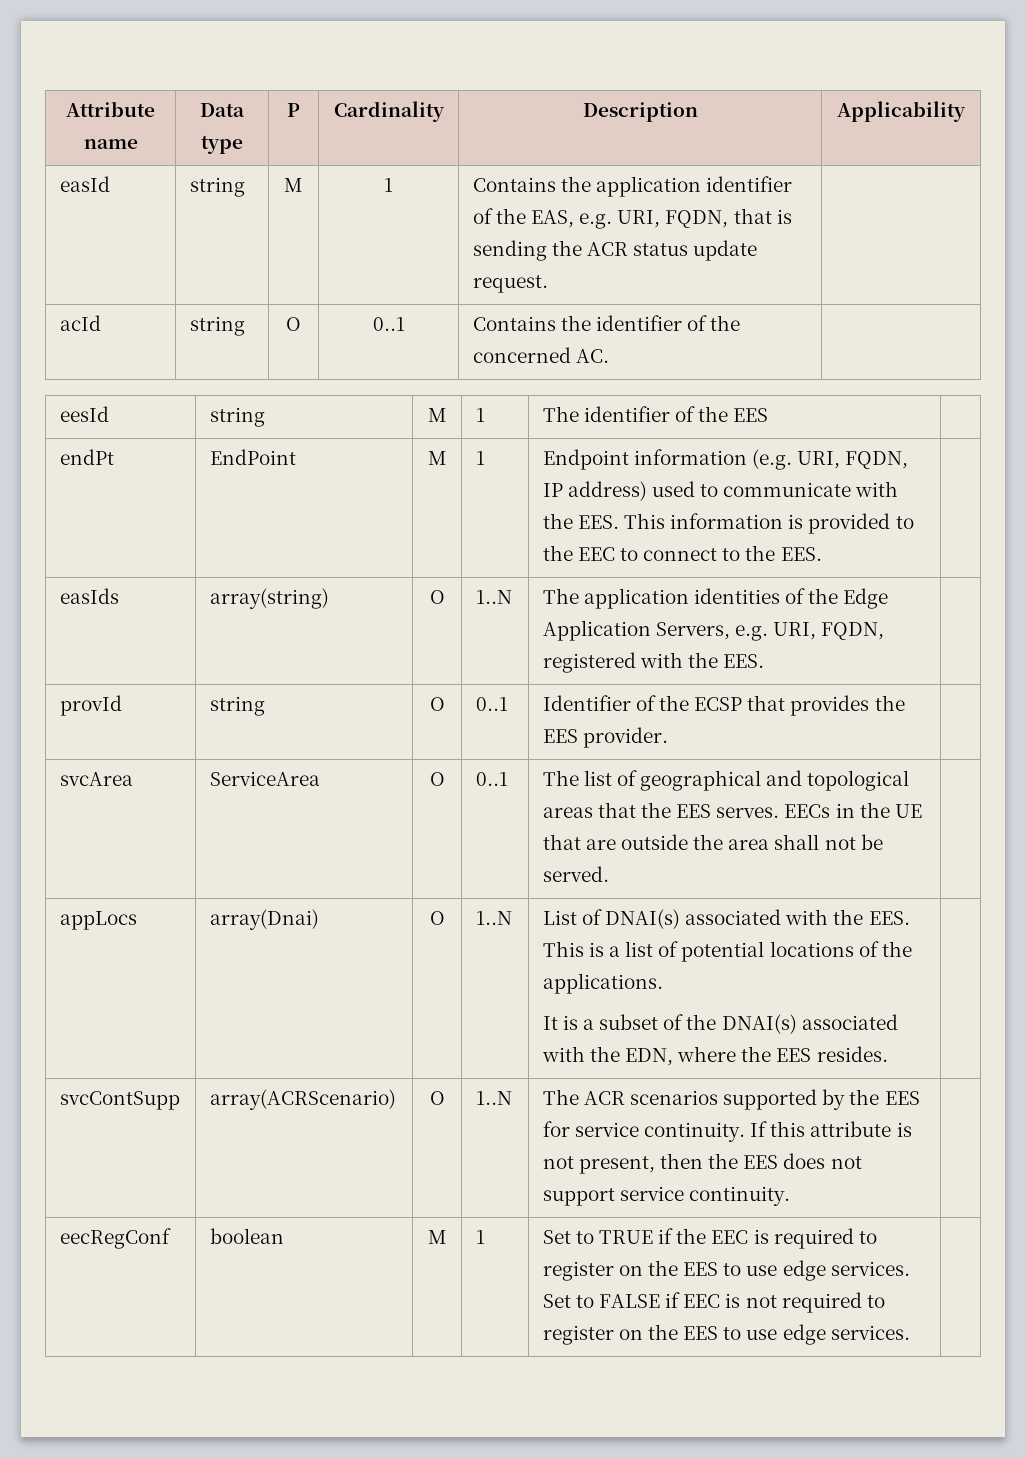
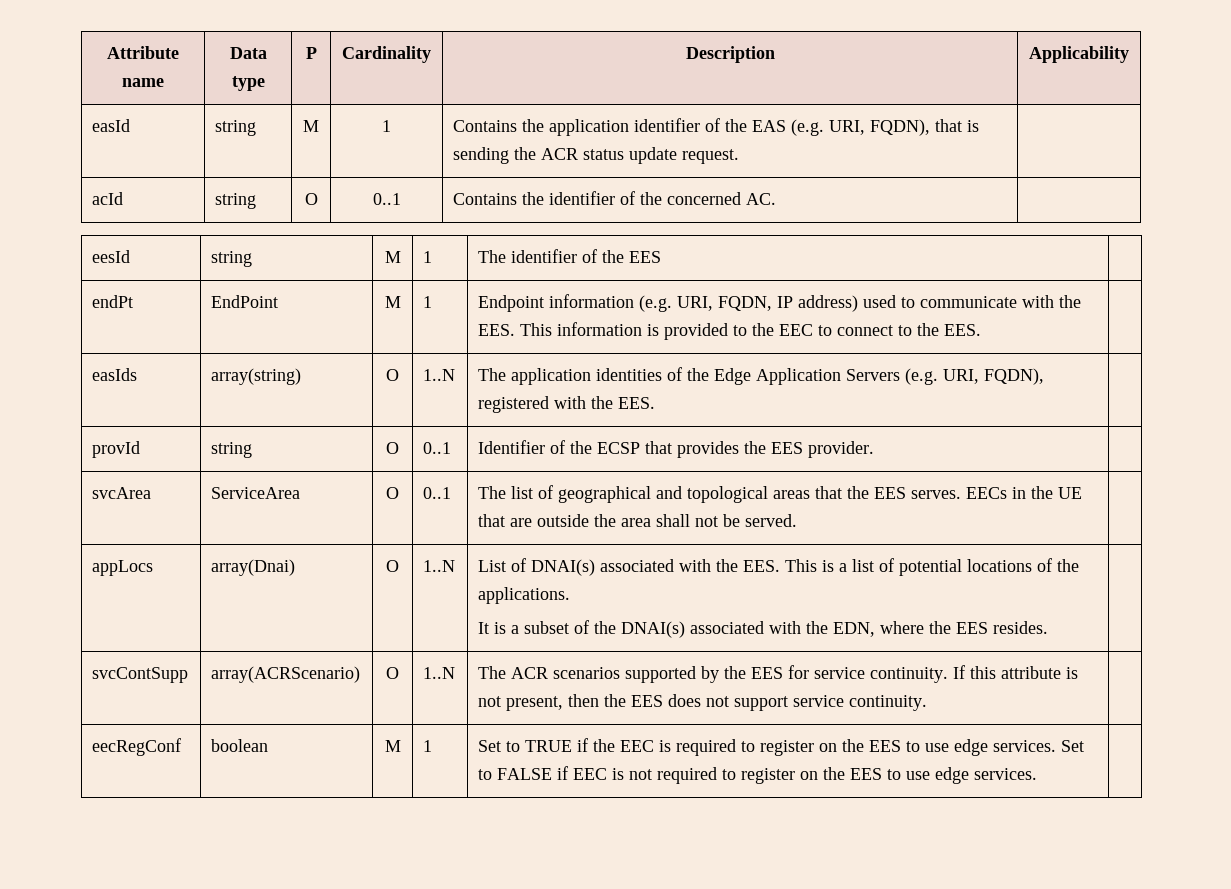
[531,210,729,229] EAS, e.g. URI, FQDN, -> [752,119,931,136] EAS (e.g. URI, FQDN),
[655,622,885,641] Servers, e.g. URI, FQDN, -> [846,368,1045,385] Servers (e.g. URI, FQDN),

